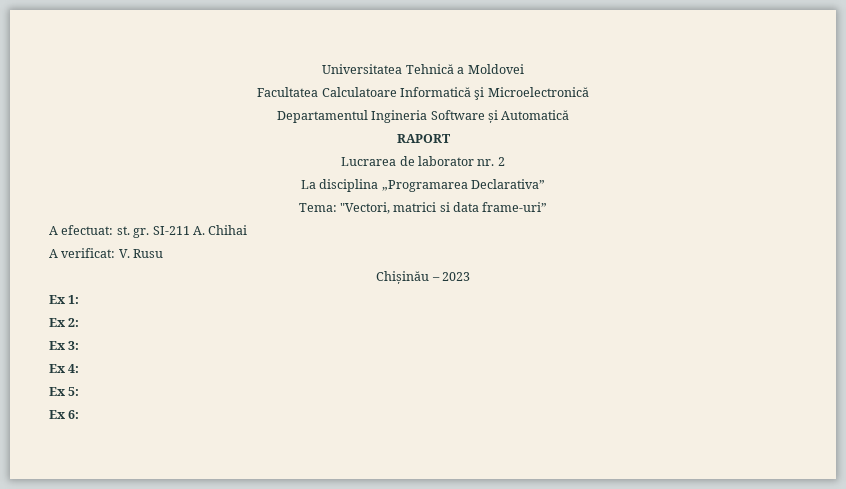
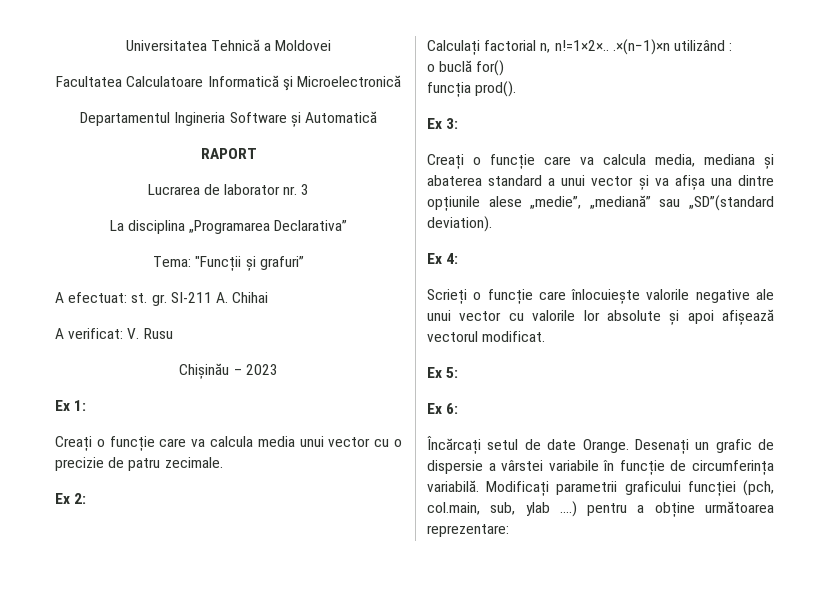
[497,157,505,166] 2 -> [301,184,310,195] 3
[339,202,548,214] "Vectori, matrici si data frame-uri” -> [195,256,304,271] "Funcții și grafuri”
[49,318,80,327] [49,341,80,350] [49,364,80,373] [49,387,80,396] [49,410,80,419] Ex 2: // Ex 3: // Ex 4: // Ex 5: // Ex 6: -> [55,436,403,451] [55,457,223,471] [55,493,87,504] [427,39,733,55] [427,60,505,76] [427,81,517,97] [427,118,459,129] [427,154,774,169] [427,175,774,190] [427,195,774,211] [427,216,492,232] [427,253,459,264] [427,289,774,304] [427,309,774,325] [427,331,546,342] [427,367,459,378] [427,403,459,414] [427,436,774,454] [427,460,774,475] [427,480,774,496] [427,501,774,517] [427,524,509,537] Creați o funcție care va calcula media unui vector cu o precizie de patru zecimale. // Ex 2: // Calculați factorial n, n!=1×2×.. .×(n−1)×n utilizând : // o buclă for() // funcția prod(). // Ex 3: // Creați o funcție care va calcula media, mediana și abaterea standard a unui vector și va afișa una dintre opțiunile alese „medie”, „mediană” sau „SD”(standard deviation). // Ex 4: // Scrieți o funcție care înlocuiește valorile negative ale unui vector cu valorile lor absolute și apoi afișează vectorul modificat. // Ex 5: // Ex 6: // Încărcați setul de date Orange. Desenați un grafic de dispersie a vârstei variabile în funcție de circumferința variabilă. Modificați parametrii graficului funcției (pch, col.main, sub, ylab ....) pentru a obține următoarea reprezentare:

